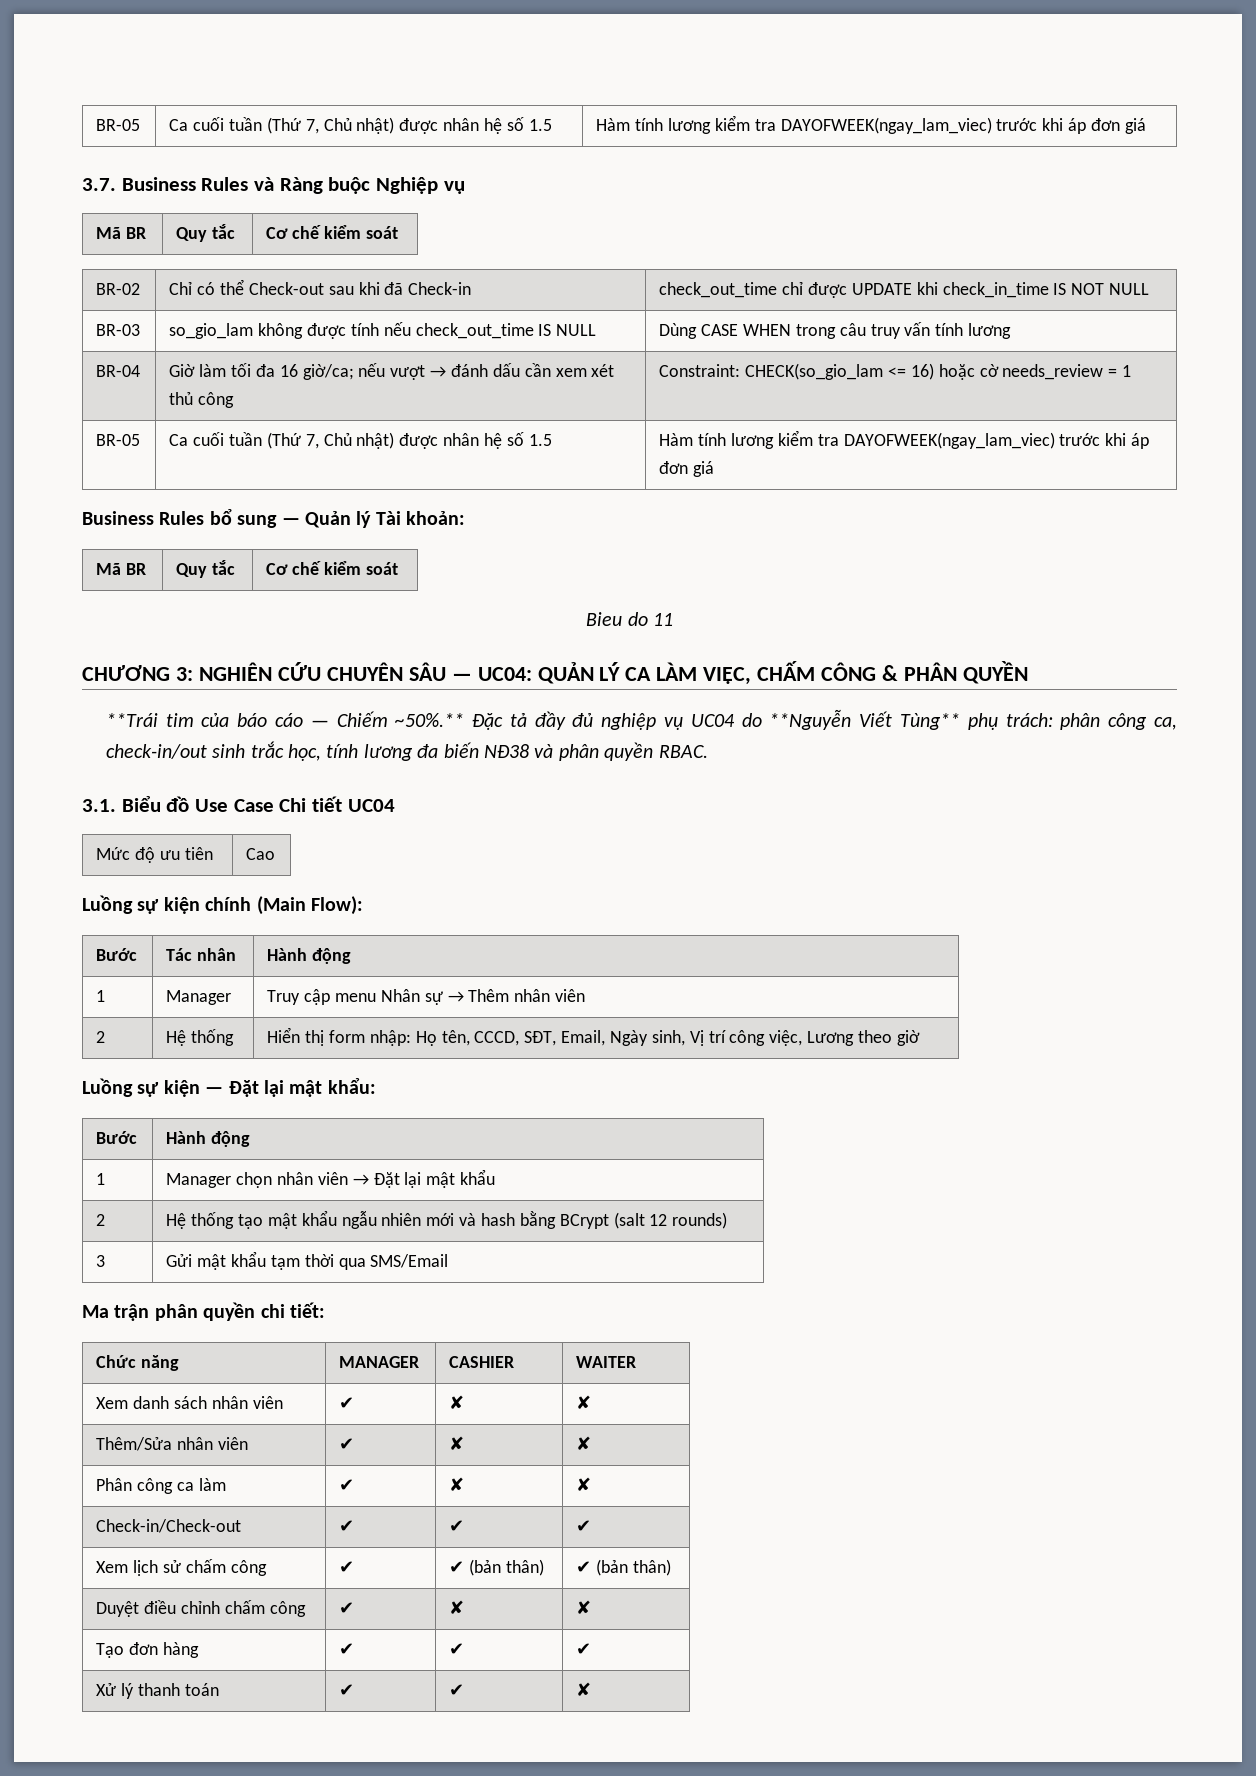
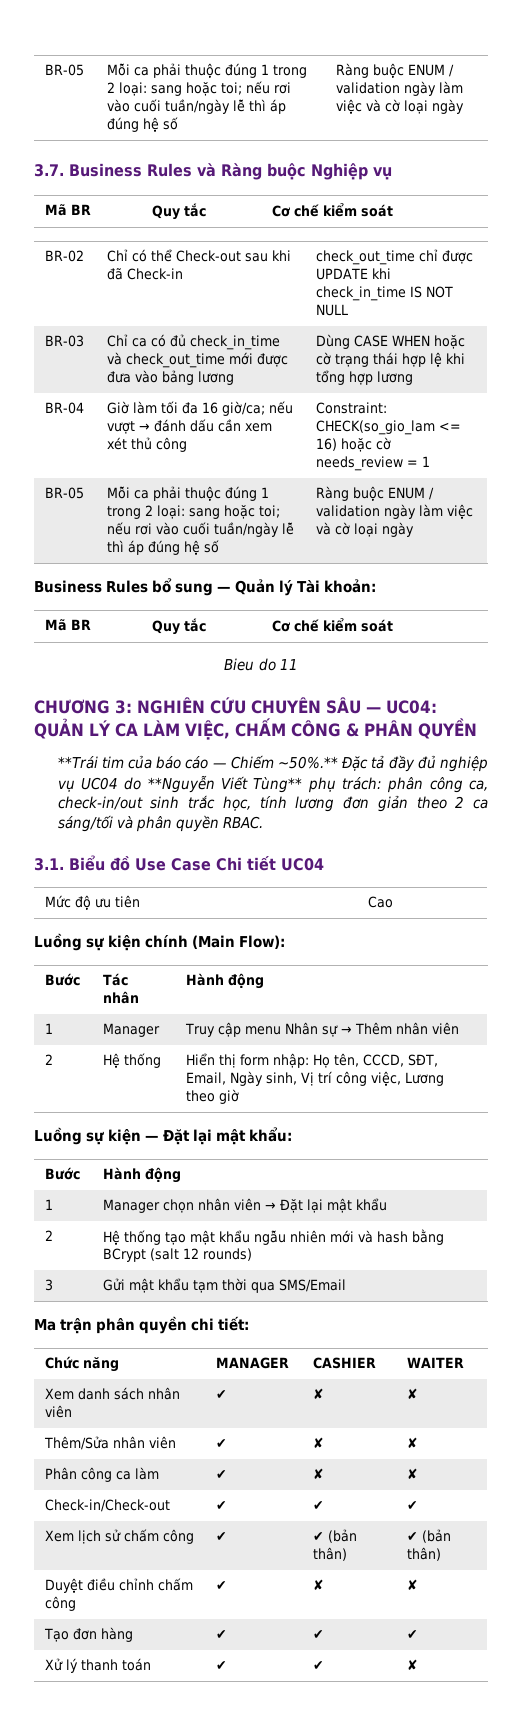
[96,119,141,131] [169,117,552,134] [596,115,1146,134] BR-05 | Ca cuối tuần (Thứ 7, Chủ nhật) được nhân hệ số 1.5 | Hàm tính lương kiểm tra DAYOFWEEK(ngay_lam_viec) trước khi áp đơn giá -> [45,64,85,76] [107,63,308,78] [107,81,292,96] [107,99,287,114] [107,117,179,132] [336,63,455,78] [336,81,464,96] [336,99,465,114] BR-05 | Mỗi ca phải thuộc đúng 1 trong 2 loại: sang hoặc toi; nếu rơi vào cuối tuần/ngày lễ thì áp đúng hệ số | Ràng buộc ENUM / validation ngày làm việc và cờ loại ngày
[169,322,597,339] [659,322,964,339] so_gio_lam không được tính nếu check_out_time IS NULL | Dùng CASE WHEN trong câu truy vấn tính -> [107,334,281,350] [107,352,289,368] [107,370,235,385] [316,334,466,349] [316,352,466,367] [316,370,374,385] Chỉ ca có đủ check_in_time và check_out_time mới được đưa vào bảng lương | Dùng CASE WHEN hoặc cờ trạng thái hợp lệ khi tổng hợp
[169,432,552,449] [659,430,1150,449] [659,461,715,477] Ca cuối tuần (Thứ 7, Chủ nhật) được nhân hệ số 1.5 | Hàm tính lương kiểm tra DAYOFWEEK(ngay_lam_viec) trước khi áp đơn giá -> [107,486,270,501] [107,505,281,519] [107,522,295,537] [107,540,220,555] [316,486,435,501] [316,504,474,519] [316,522,415,537] Mỗi ca phải thuộc đúng 1 trong 2 loại: sang hoặc toi; nếu rơi vào cuối tuần/ngày lễ thì áp đúng hệ số | Ràng buộc ENUM / validation ngày làm việc và cờ loại ngày
[417,742,529,758] đa biến NĐ38 -> [343,795,489,812] [57,815,113,832] đơn giản theo 2 ca sáng/tối

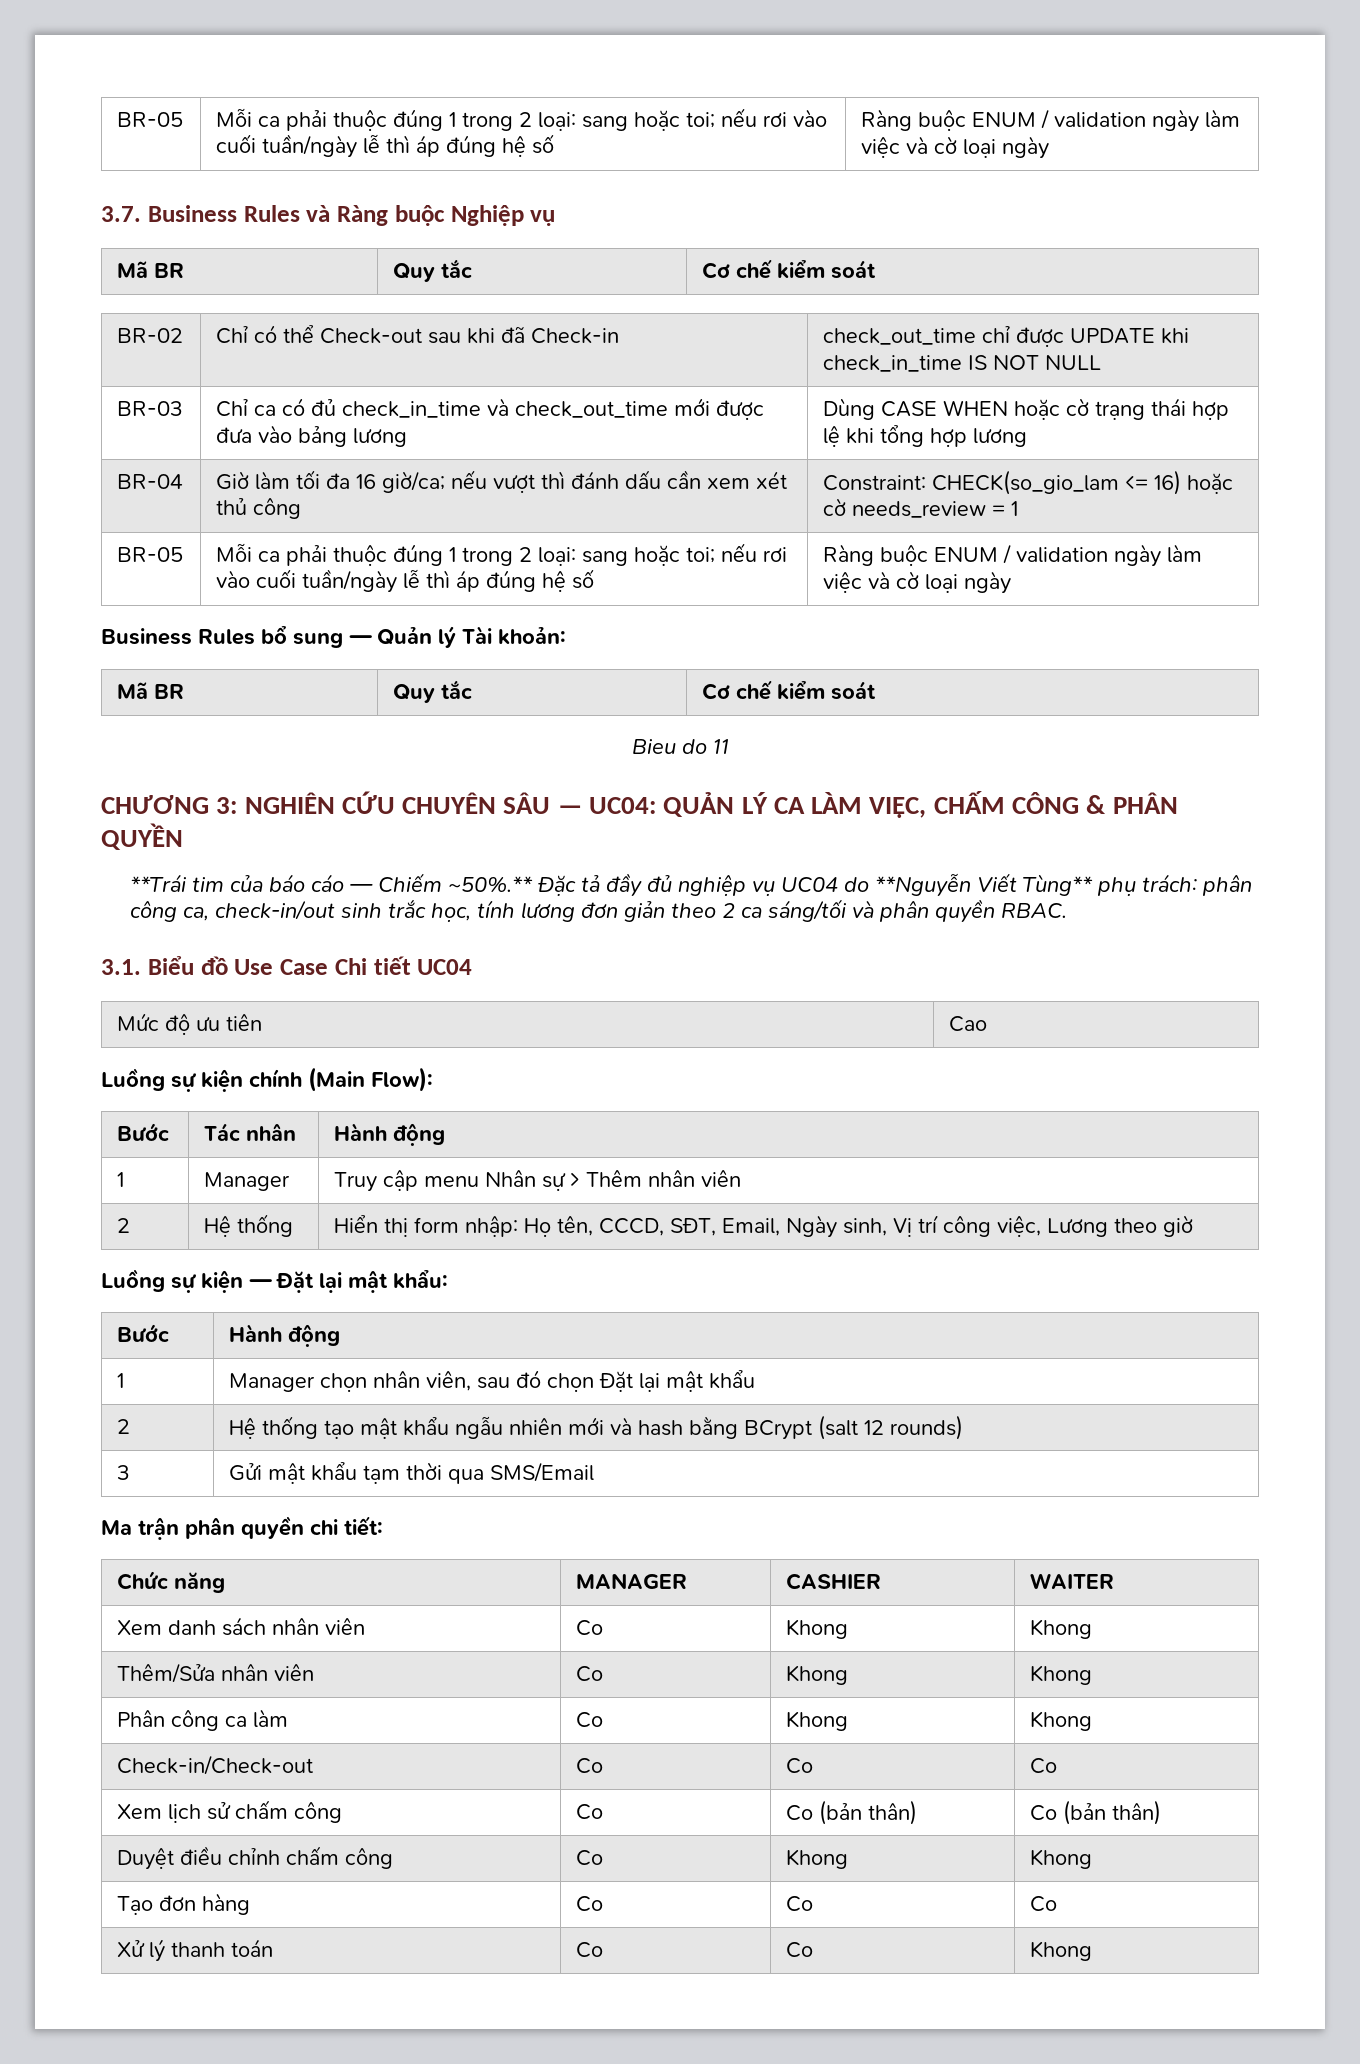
[139,423,151,431] → -> [541,471,566,489] thì
[341,1026,353,1034] → -> [570,1172,581,1187] >
[234,1198,277,1211] viên → -> [426,1370,595,1392] viên, sau đó chọn
[216,1390,228,1399] [313,1388,325,1399] [407,1388,419,1399] ✔ | ✘ | ✘ -> [576,1620,604,1636] [786,1619,849,1639] [1030,1619,1093,1639] Co | Khong | Khong
[216,1439,228,1448] [313,1437,325,1448] [407,1437,419,1448] ✔ | ✘ | ✘ -> [576,1666,604,1682] [786,1665,849,1685] [1030,1665,1093,1685] Co | Khong | Khong
[216,1470,228,1479] [313,1468,325,1479] [407,1468,419,1479] [45,1499,171,1512] [216,1501,228,1510] [313,1501,325,1510] [407,1501,419,1510] ✔ | ✘ | ✘ // Check-in/Check-out | ✔ | ✔ | ✔ -> [576,1712,604,1728] [786,1711,849,1731] [1030,1711,1093,1731] [117,1755,314,1775] [576,1758,604,1774] [786,1758,814,1774] [1030,1758,1058,1774] Co | Khong | Khong // Check-in/Check-out | Co | Co | Co
[216,1532,228,1541] [313,1532,325,1541] ✔ | ✔ -> [576,1804,604,1820] [786,1805,814,1821] Co | Co
[407,1532,419,1541] ✔ -> [1030,1805,1058,1821] Co
[216,1581,228,1590] [313,1579,325,1590] [407,1579,419,1590] ✔ | ✘ | ✘ -> [576,1850,604,1866] [786,1849,849,1869] [1030,1849,1093,1869] Co | Khong | Khong
[216,1630,228,1639] [313,1630,325,1639] [407,1630,419,1639] ✔ | ✔ | ✔ -> [576,1896,604,1912] [786,1896,814,1912] [1030,1896,1058,1912] Co | Co | Co
[216,1661,228,1670] [313,1661,325,1670] [407,1659,419,1670] ✔ | ✔ | ✘ -> [576,1942,604,1958] [786,1942,814,1958] [1030,1941,1093,1961] Co | Co | Khong

